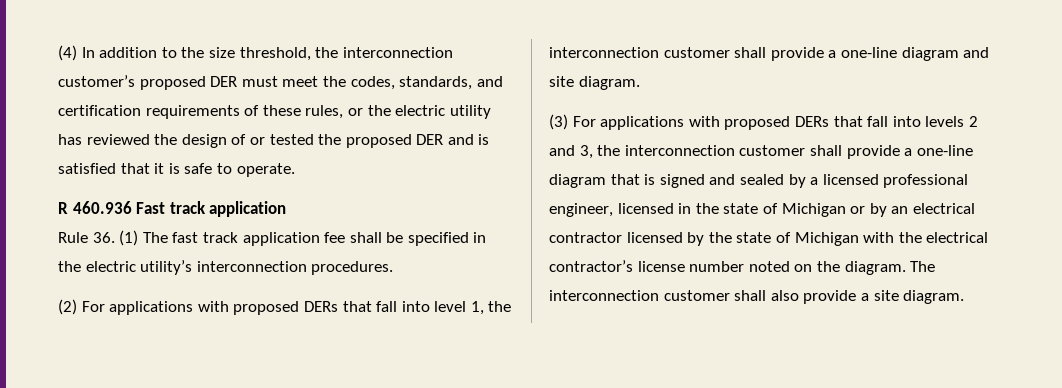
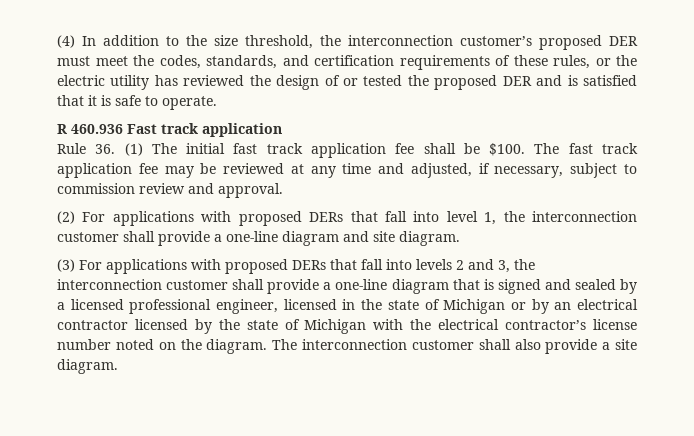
(168, 237) none -> [186,143,226,154] initial
[407,232,487,246] [58,260,394,275] specified in the electric utility’s interconnection procedures. -> [489,143,638,156] [57,163,637,178] [57,183,283,198] $100. The fast track application fee may be reviewed at any time and adjusted, if necessary, subject to commission review and approval.

